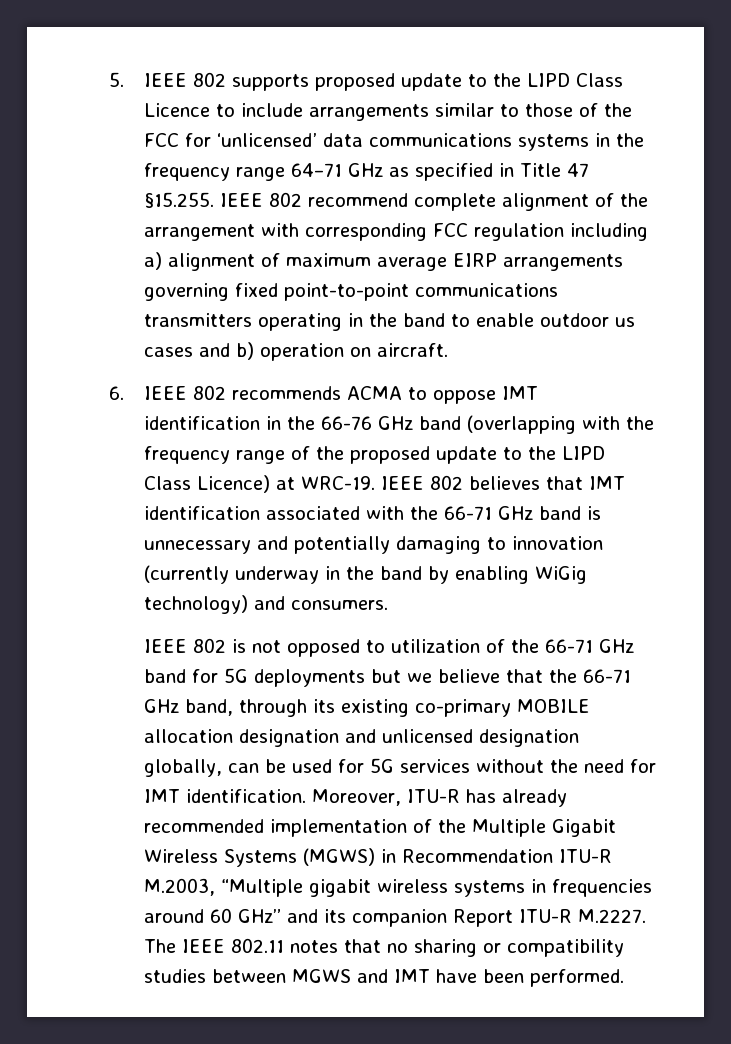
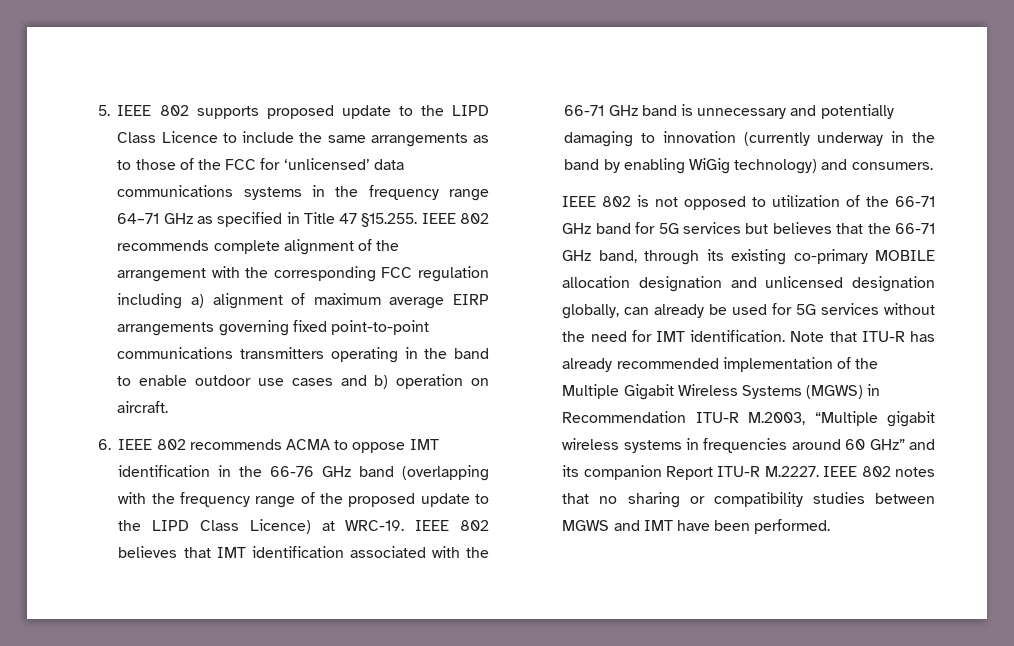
[309,103,495,121] arrangements similar -> [299,132,489,147] the same arrangements as
[308,193,409,207] recommend -> [117,240,210,251] recommends
(300, 230) none -> [245,267,269,278] the
[615,317,636,327] us -> [257,378,284,386] use
[254,669,501,687] deployments but we believe -> [682,222,832,234] services but believes
(260, 768) none -> [654,304,705,318] already
[312,789,402,806] Moreover, -> [790,331,857,342] Note that
[144,938,285,953] The IEEE 802.11 -> [823,466,891,477] IEEE 802

